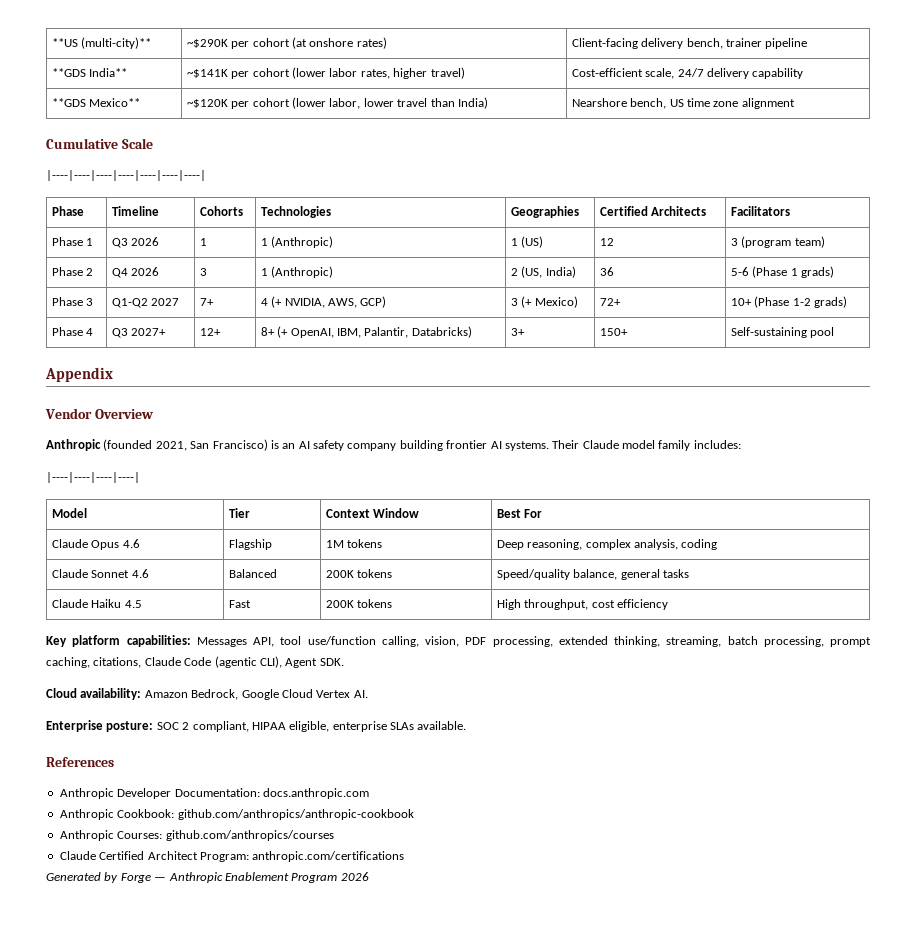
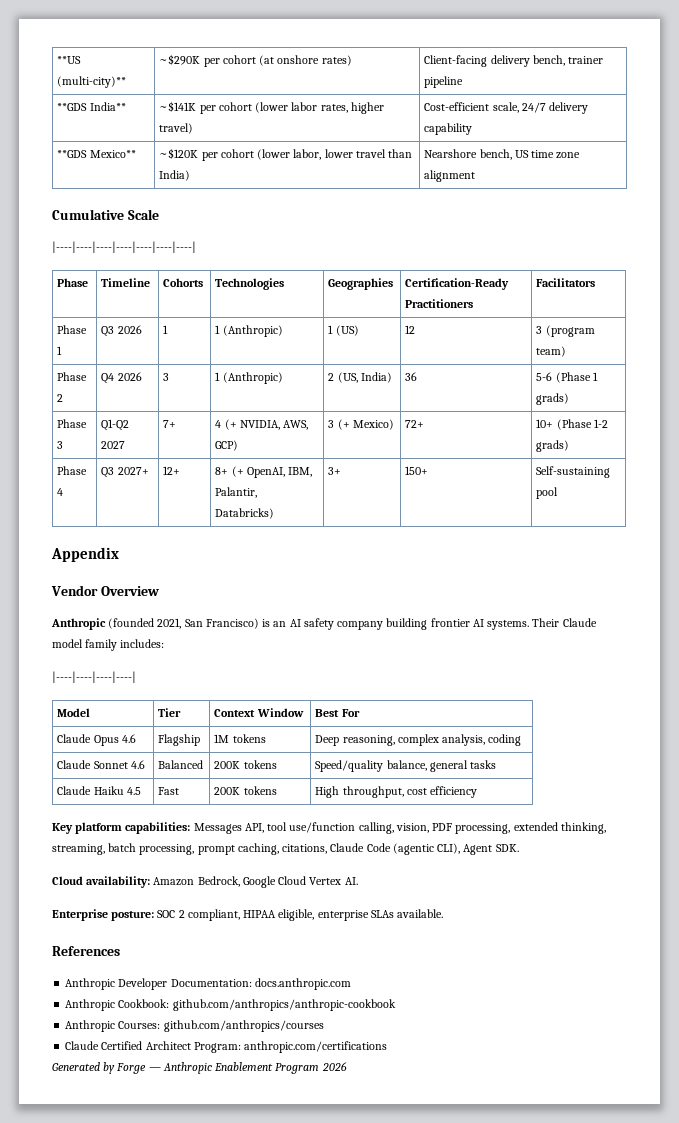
[599,206,707,216] Certified Architects -> [405,278,510,290] [405,299,474,308] Certification-Ready Practitioners

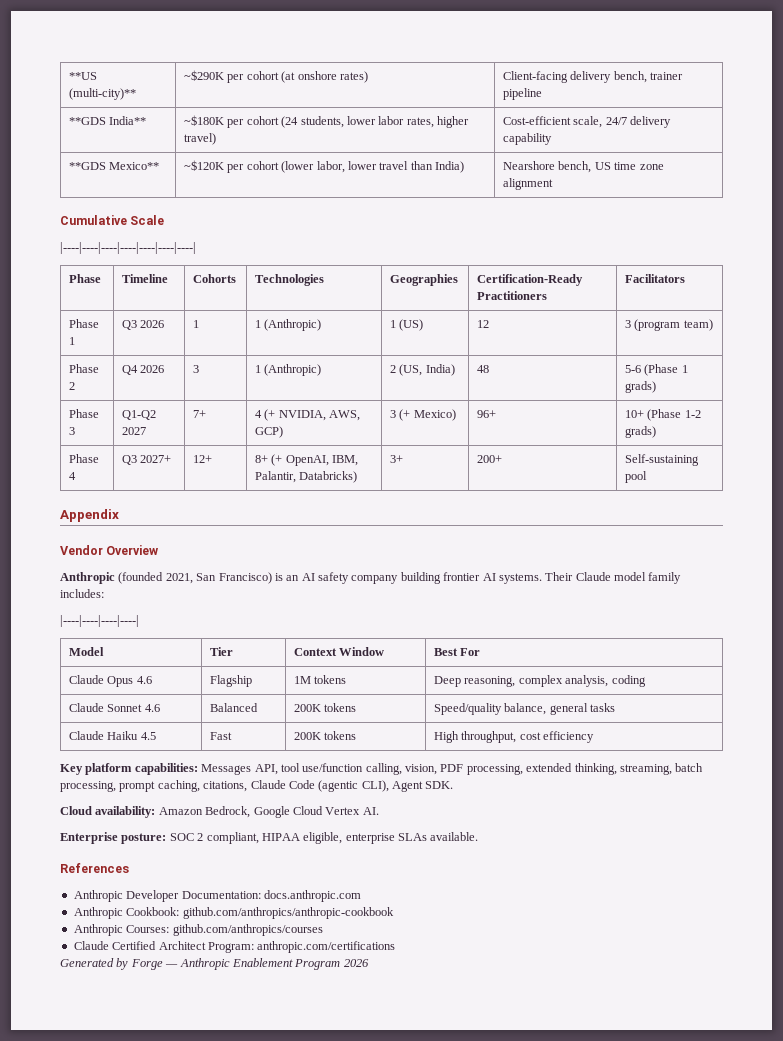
[159,101,289,114] ~$141K per cohort (lower -> [184,115,376,128] ~$180K per cohort (24 students, lower
[405,372,418,381] 36 -> [477,365,490,373] 48
[405,420,425,428] 72+ -> [477,410,497,418] 96+
[405,466,429,475] 150+ -> [477,455,503,463] 200+

